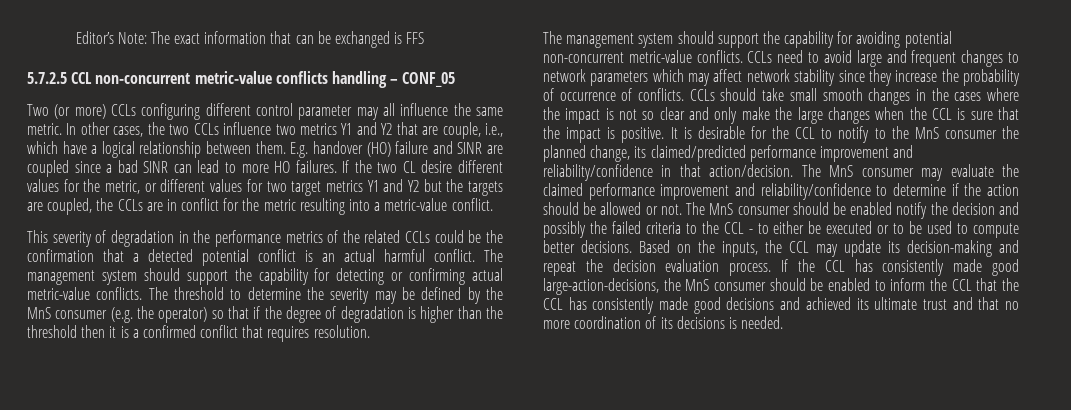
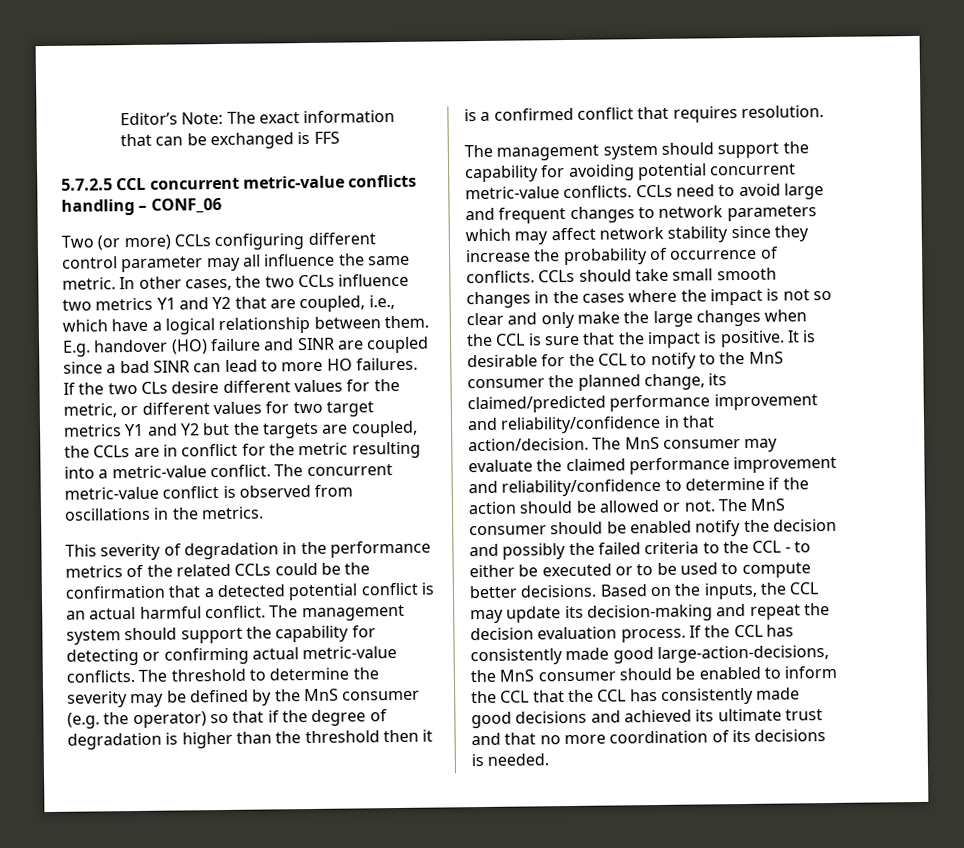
[95,73,191,84] non-concurrent -> [149,177,240,190] concurrent
[402,72,456,87] CONF_05 -> [150,197,222,214] CONF_06
[442,122,481,139] couple, -> [299,295,366,313] coupled,
[402,161,416,173] CL -> [140,381,168,394] CLs
(493, 204) none -> [274,464,393,477] [64,484,354,500] [64,506,264,521] The concurrent metric-value conflict is observed from oscillations in the metrics.
[543,52,624,63] non-concurrent -> [710,163,797,176] concurrent

